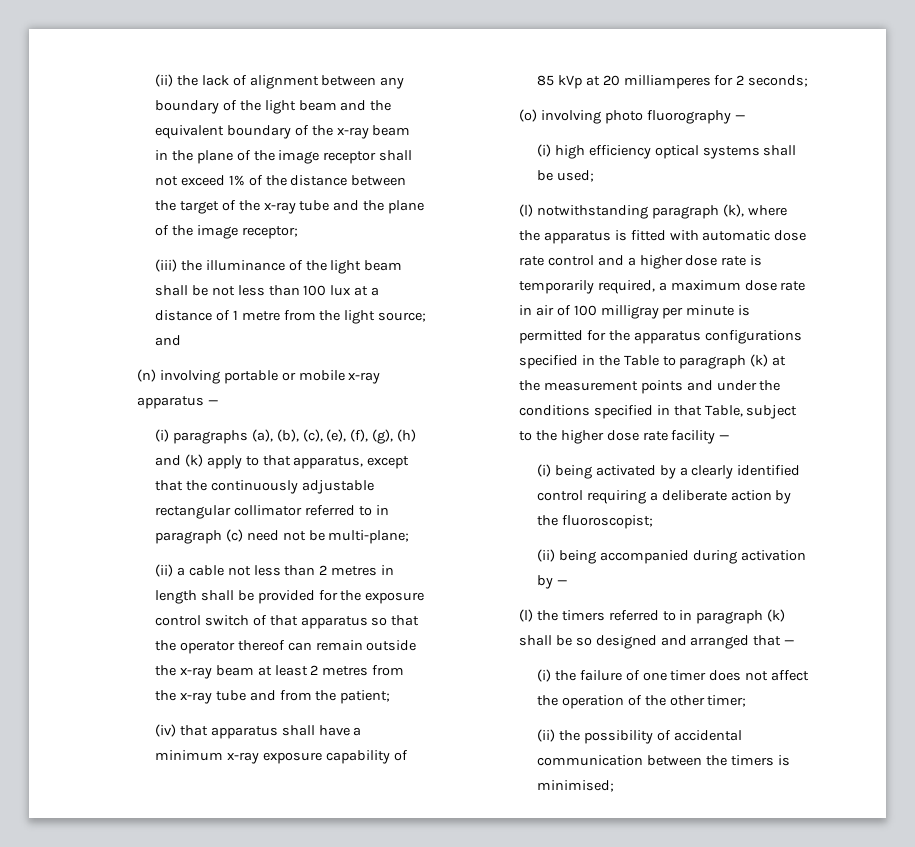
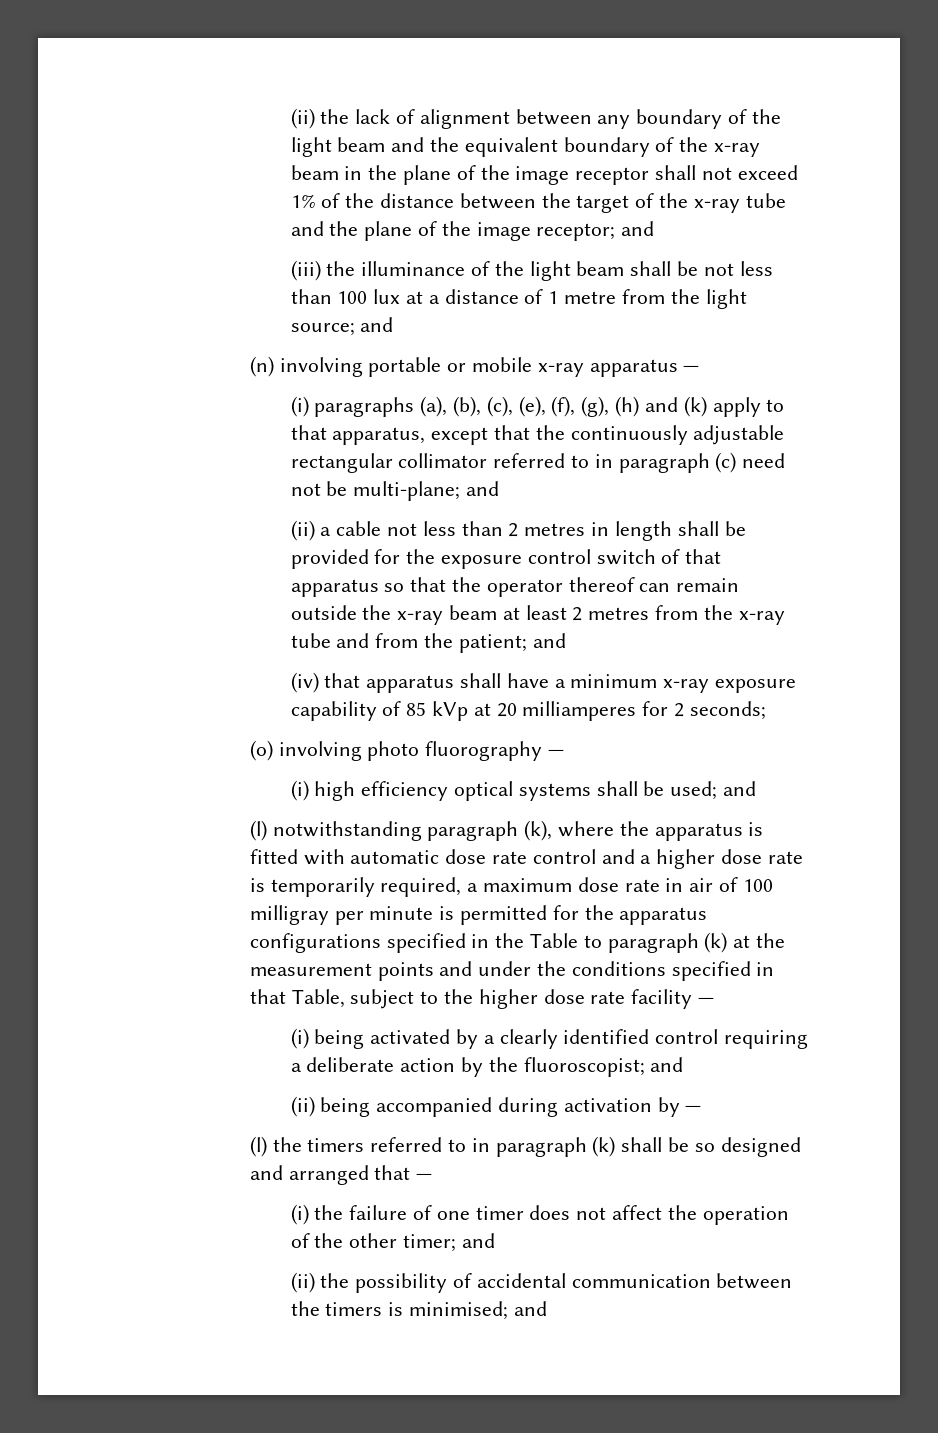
(298, 232) none -> [621,221,655,236] and
(410, 537) none -> [466,481,500,496] and
(391, 697) none -> [532,633,566,648] and
(594, 176) none -> [723,781,757,796] and
(653, 522) none -> [650,1057,684,1072] and
(747, 701) none -> [461,1233,495,1248] and
(614, 786) none -> [513,1301,547,1316] and

